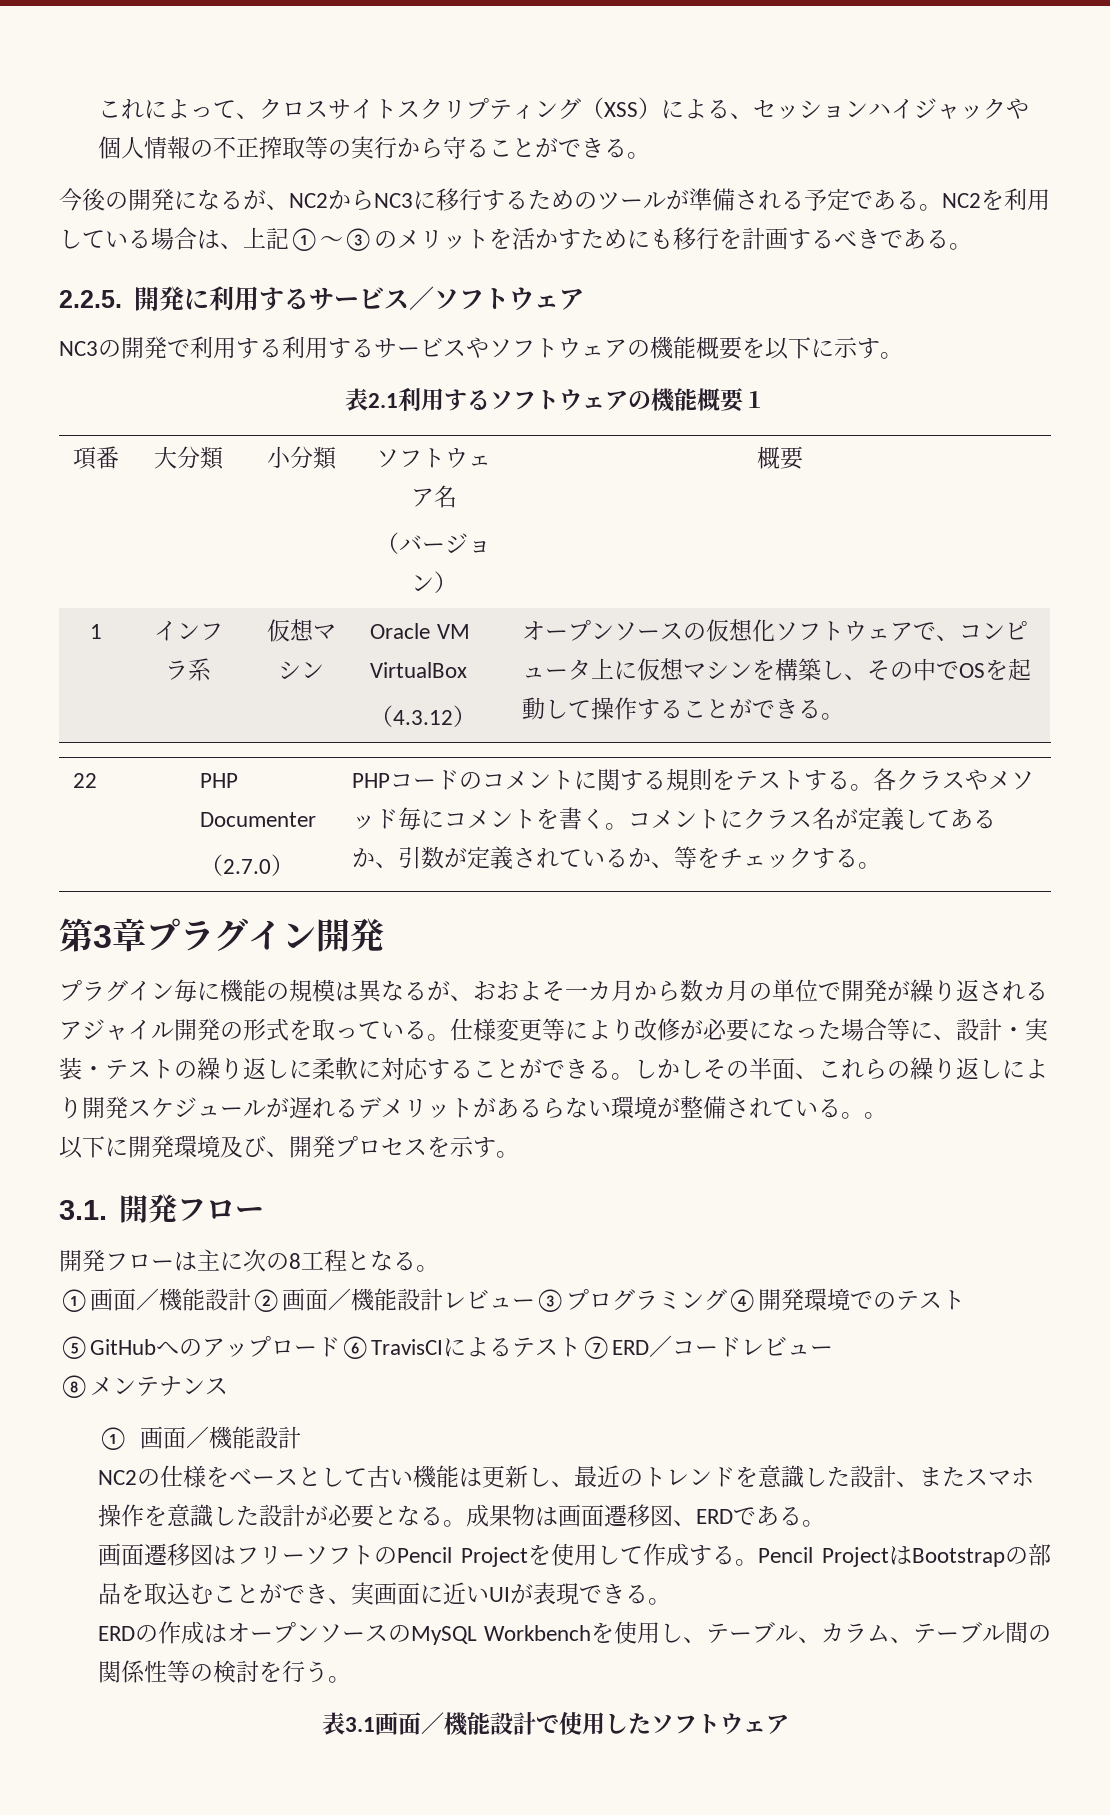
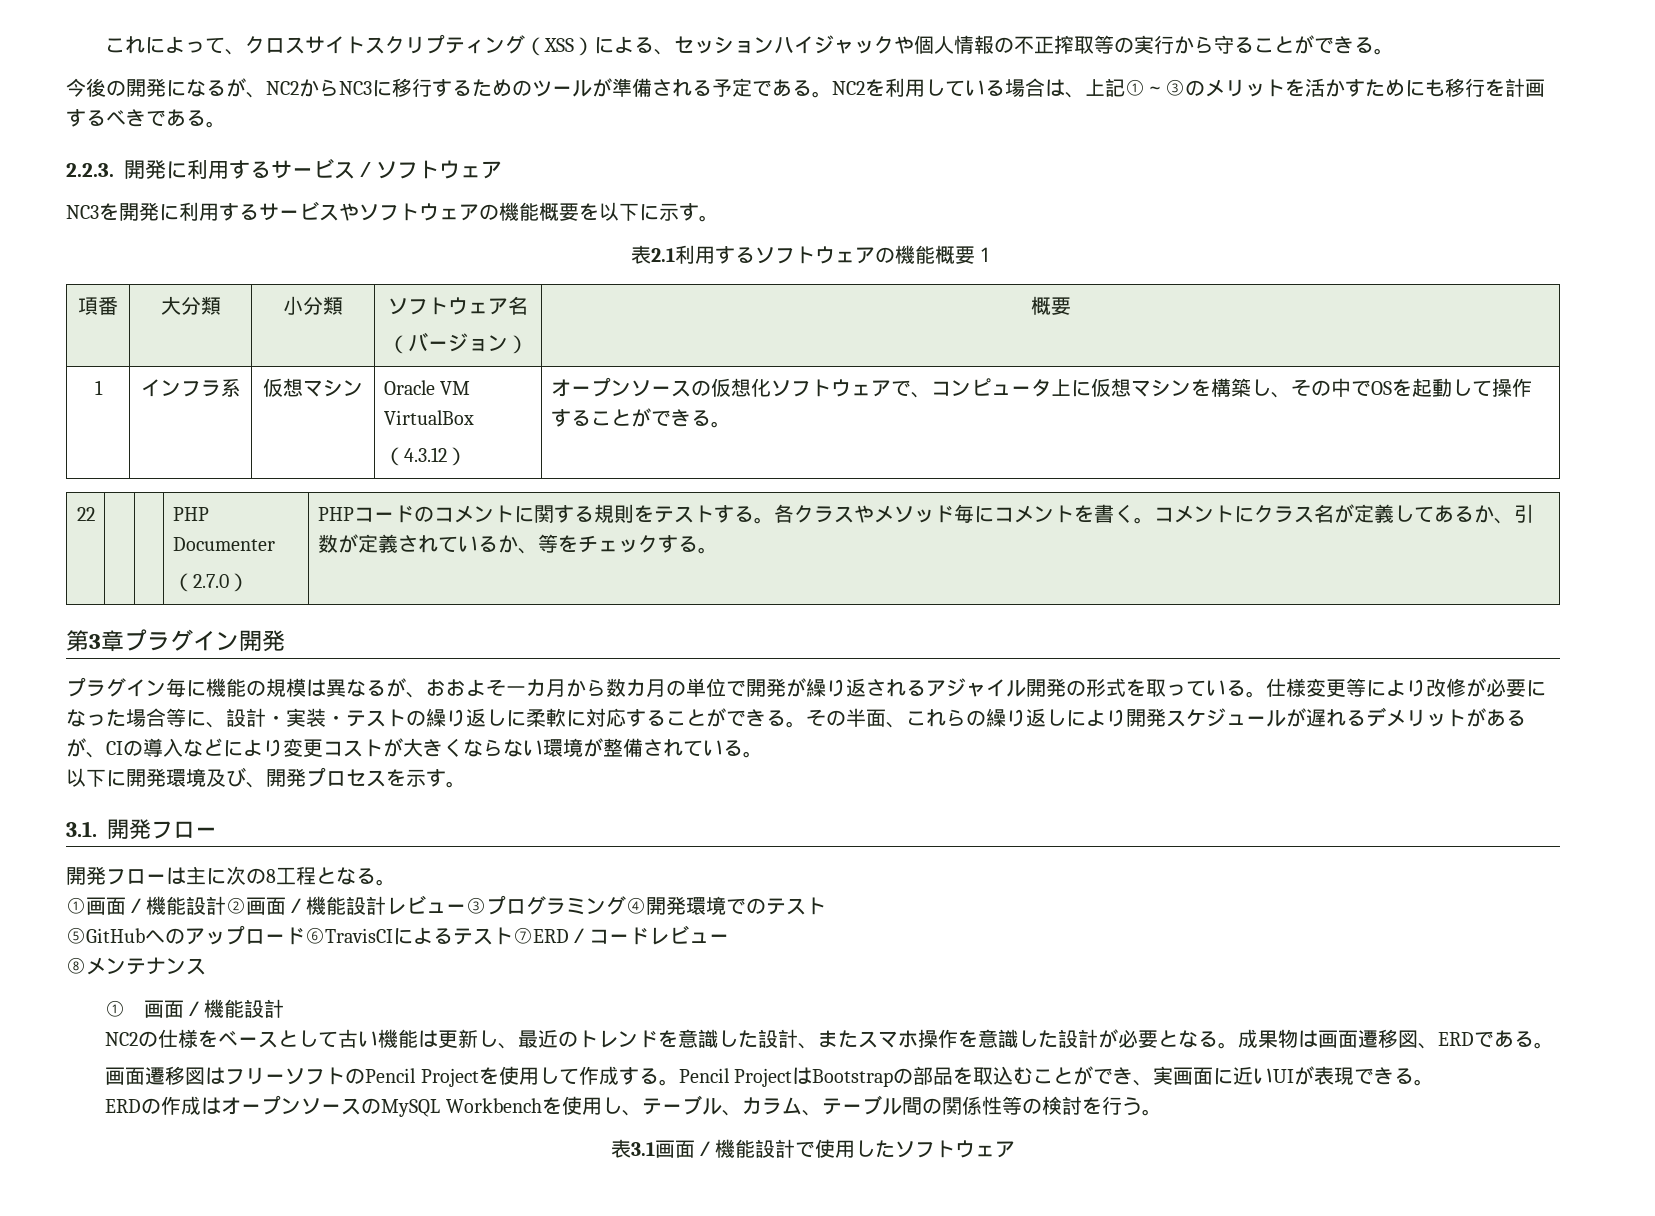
[59,290,122,308] 2.2.5. -> [66,163,114,177] 2.2.3.
[98,336,282,359] の開発で利用する -> [99,202,179,221] を開発に
[634,1059,703,1079] しかし -> (806, 724) none
(542, 1108) none -> [66,738,483,758] が、CIの導入などにより変更コストが大きくな
[864,1112,887,1119] 。 -> (763, 754) none

